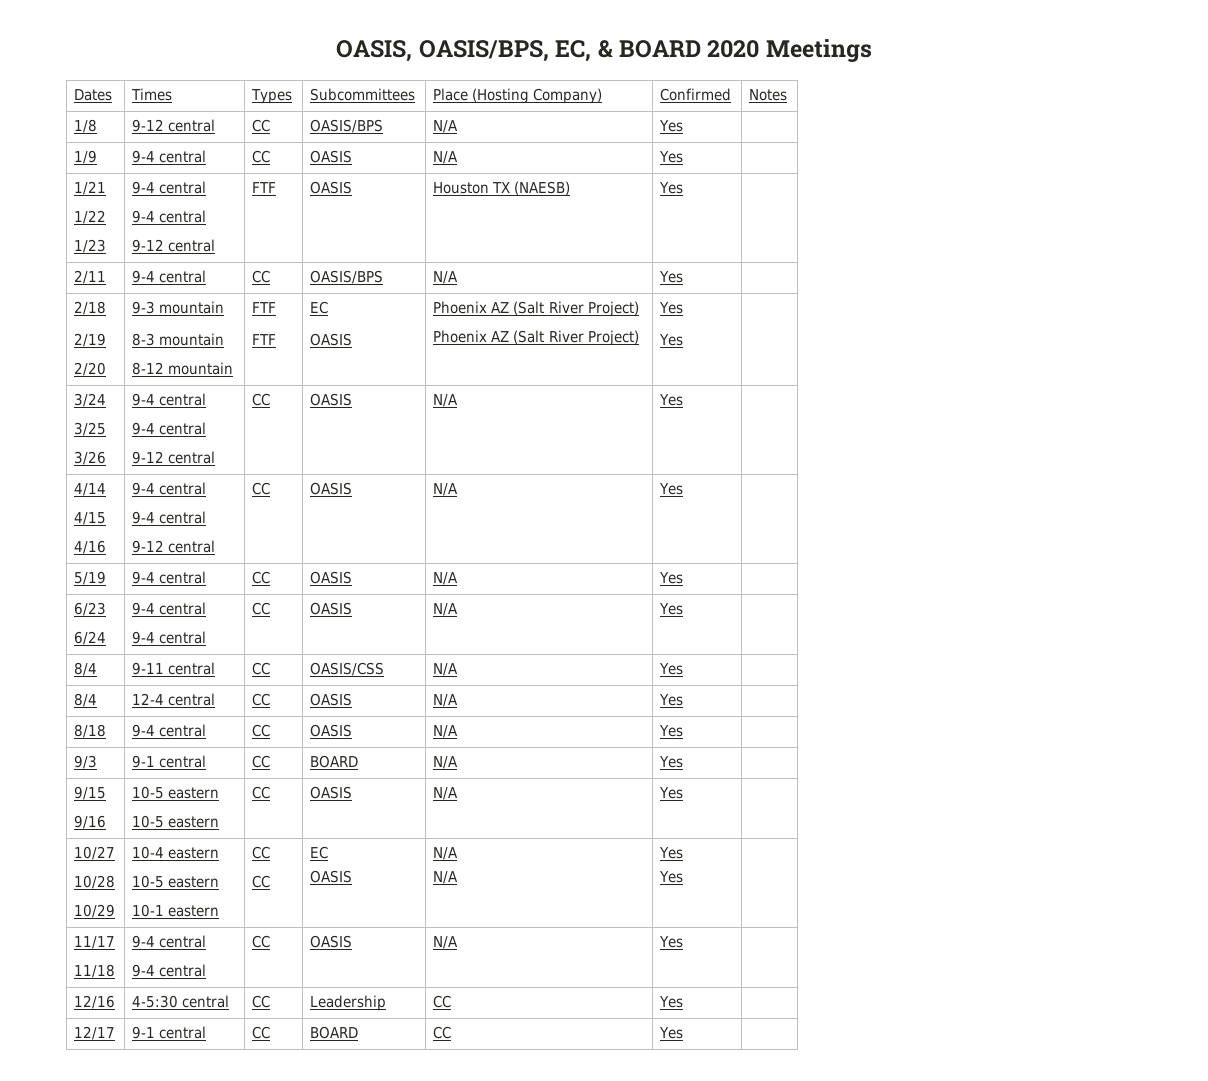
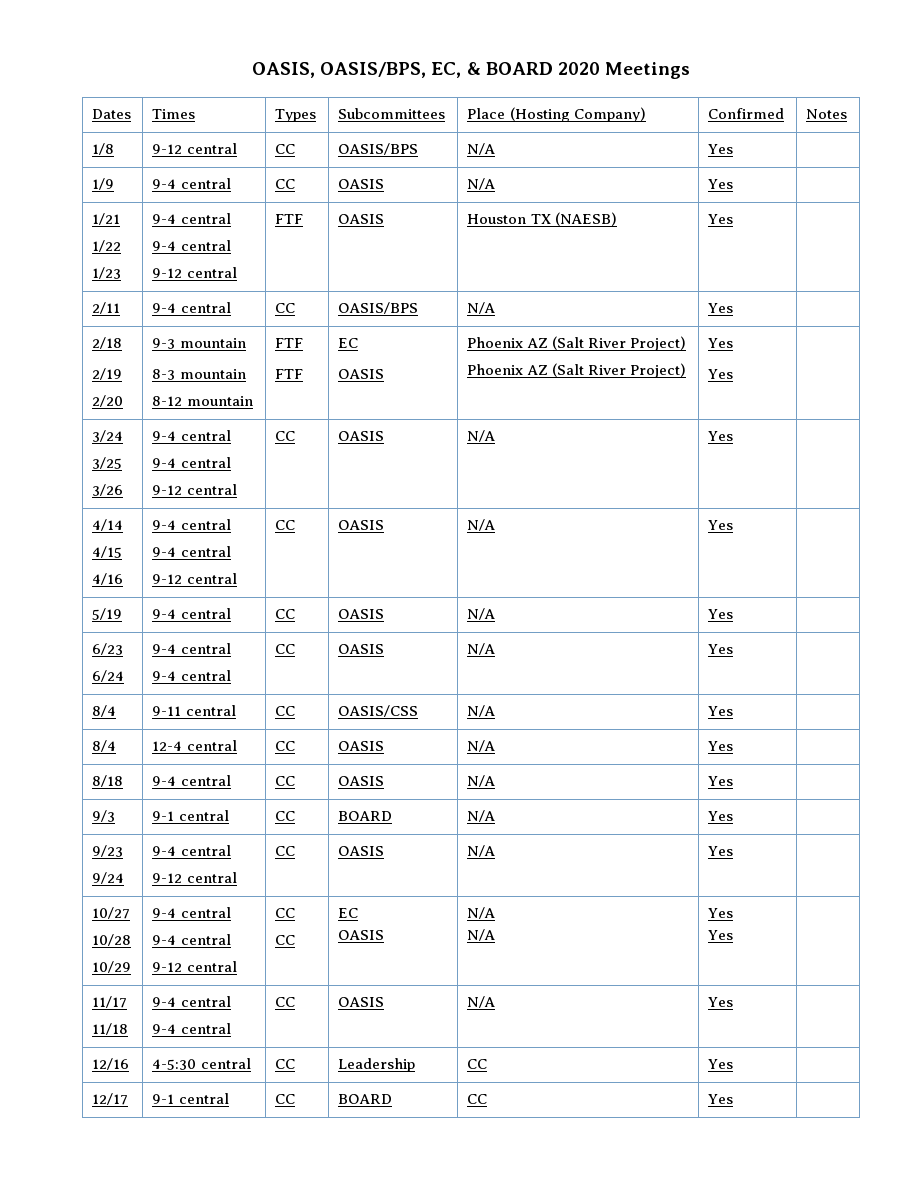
[74,786,107,800] [74,815,107,829] [132,786,220,799] [132,815,220,828] 9/15 // 9/16 | 10-5 eastern // 10-5 eastern -> [92,845,124,857] [92,872,125,884] [152,845,231,856] [152,872,237,883] 9/23 // 9/24 | 9-4 central // 9-12 central
[132,846,220,859] [132,875,220,888] [132,904,220,917] 10-4 eastern // 10-5 eastern // 10-1 eastern -> [152,907,231,918] [152,934,231,945] [152,961,237,972] 9-4 central // 9-4 central // 9-12 central

